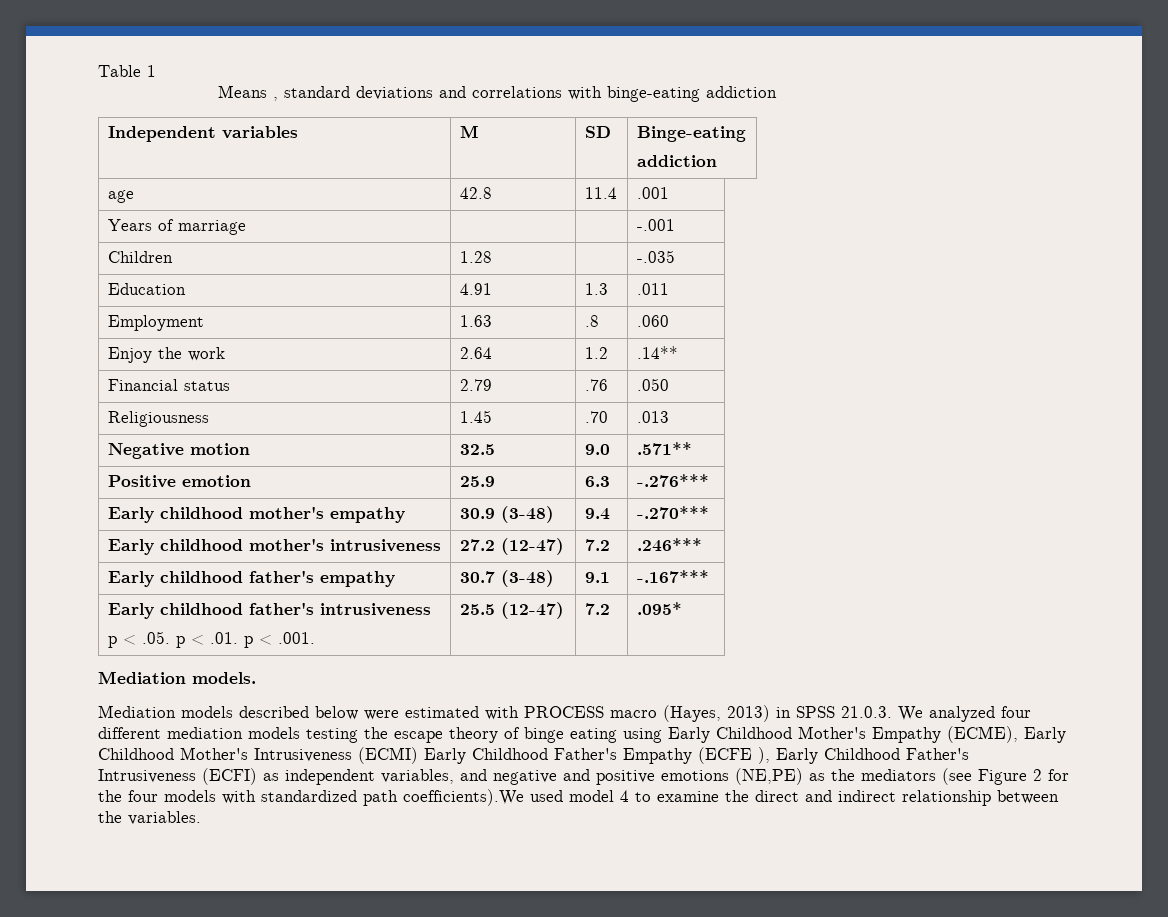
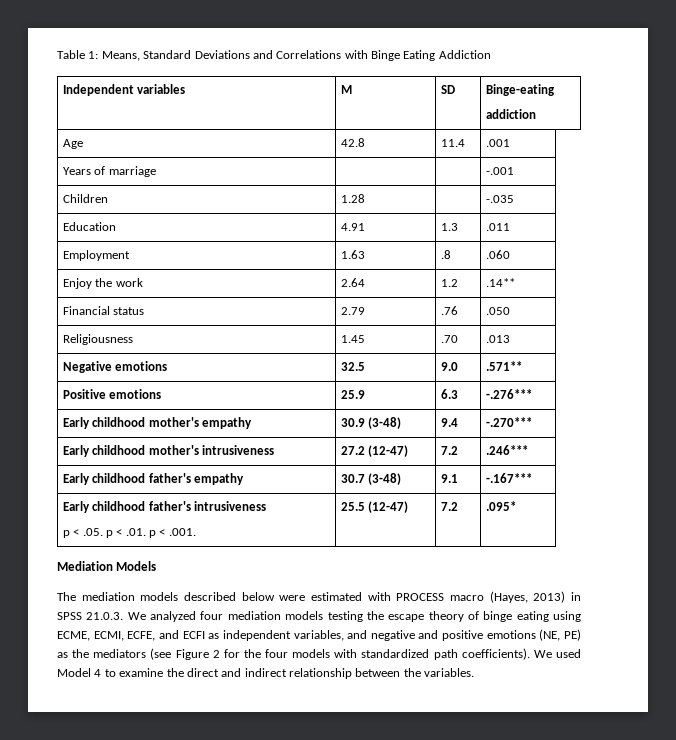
[147,65,156,77] [218,85,778,102] 1 // Means , standard deviations and correlations with binge-eating addiction -> [88,50,491,61] 1: Means, Standard Deviations and Correlations with Binge Eating Addiction
[107,190,134,203] age -> [62,139,83,149] Age
[189,443,250,455] motion -> [115,361,168,371] emotions
[181,475,251,487] emotion -> [109,389,162,399] emotions
[192,672,256,684] [98,705,176,718] models. // Mediation -> [116,561,157,571] [57,592,135,601] Models // The mediation
[98,727,161,739] different -> (224, 615) none
[668,726,1066,743] [98,747,969,764] [98,768,257,785] Early Childhood Mother's Empathy (ECME), Early Childhood Mother's Intrusiveness (ECMI) Early Childhood Father's Empathy (ECFE ), Early Childhood Father's Intrusiveness (ECFI) -> [57,630,205,641] ECME, ECMI, ECFE, and ECFI
[735,768,803,785] (NE,PE) -> [539,629,582,641] (NE, PE)
[403,789,614,806] coefficients).We used model -> [461,648,581,660] [57,668,91,677] coefficients). We used Model

